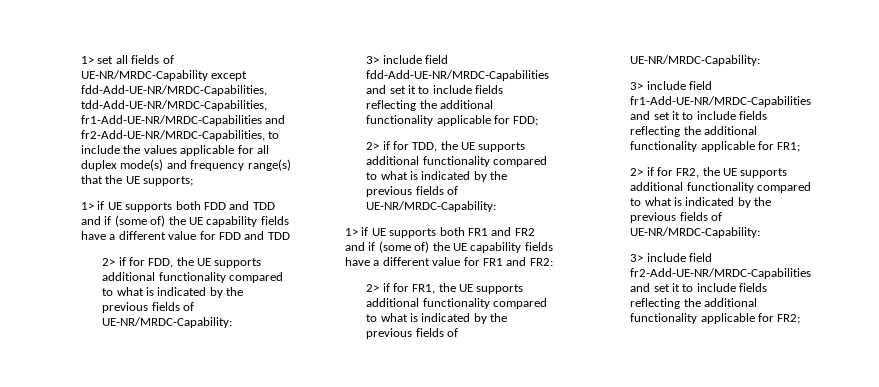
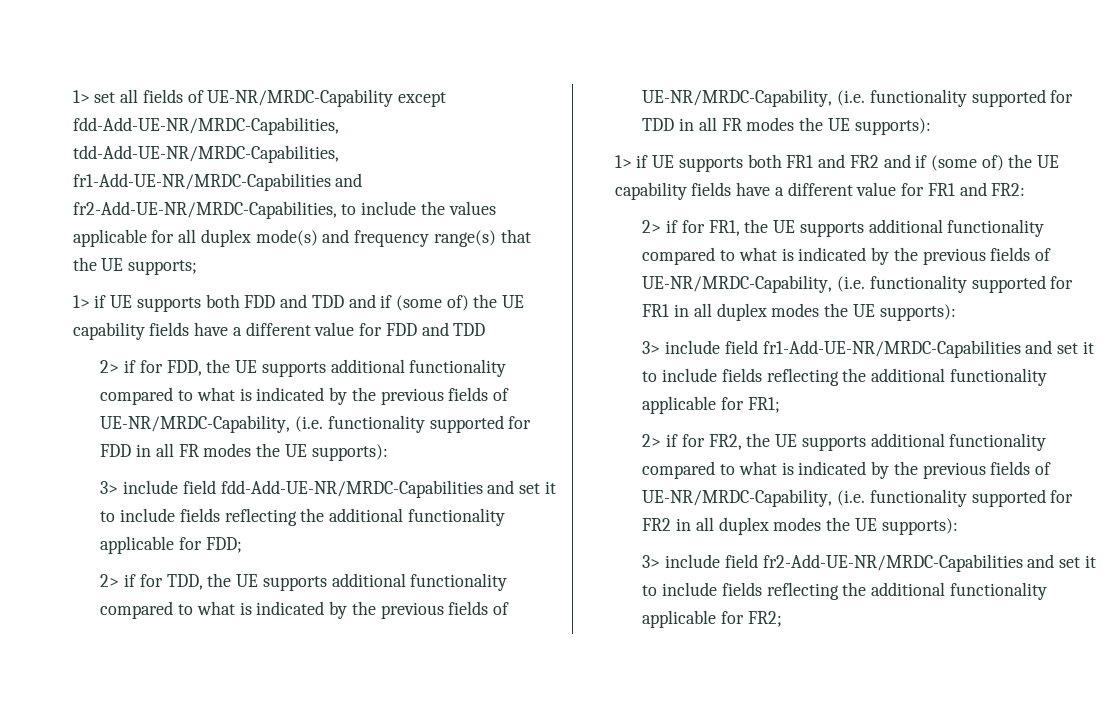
[102,317,233,328] UE-NR/MRDC-Capability: -> [100,415,532,433] [100,443,388,461] UE-NR/MRDC-Capability, (i.e. functionality supported for FDD in all FR modes the UE supports):
[366,201,497,212] UE-NR/MRDC-Capability: -> [642,89,1074,107] [642,117,931,135] UE-NR/MRDC-Capability, (i.e. functionality supported for TDD in all FR modes the UE supports):
[630,55,761,66] UE-NR/MRDC-Capability: -> [642,275,1074,293] [642,303,956,321] UE-NR/MRDC-Capability, (i.e. functionality supported for FR1 in all duplex modes the UE supports):
[630,227,761,238] UE-NR/MRDC-Capability: -> [642,489,1074,507] [642,517,958,535] UE-NR/MRDC-Capability, (i.e. functionality supported for FR2 in all duplex modes the UE supports):

